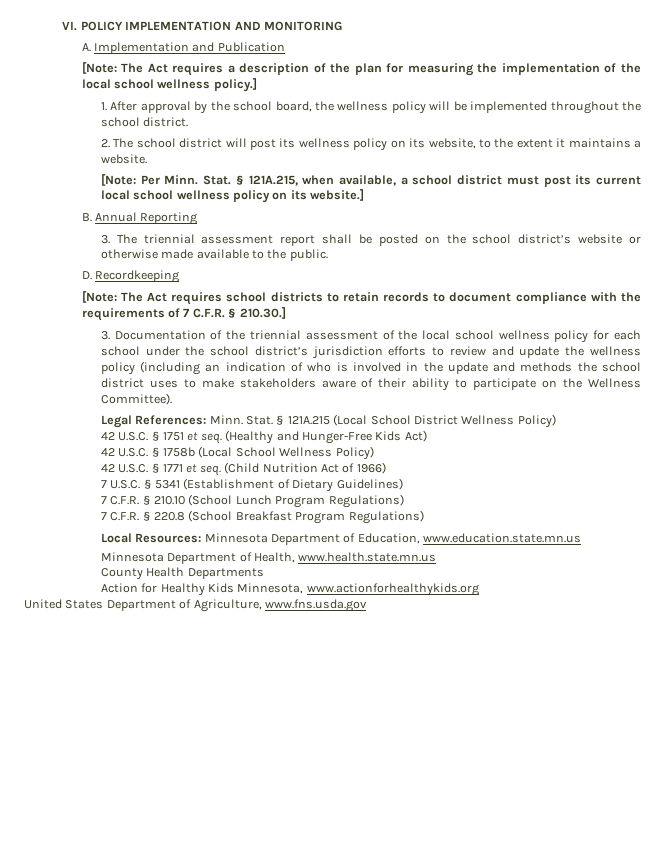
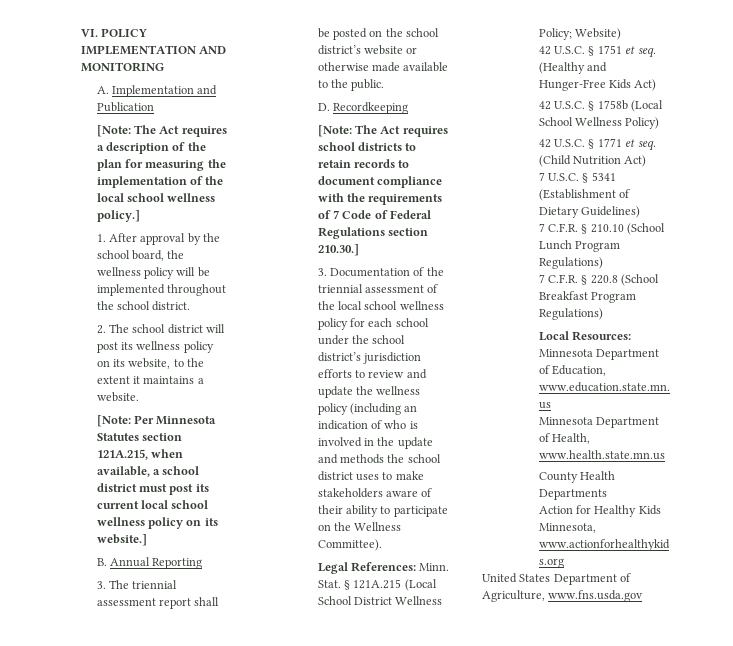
[164,175,244,185] Minn. Stat. § -> [156,416,217,425] [96,433,183,441] Minnesota Statutes section
[192,308,237,318] C.F.R. § -> [342,210,432,219] [317,227,429,239] Code of Federal Regulations section
[517,414,556,428] Policy) -> [538,28,622,40] Policy; Website)
[320,462,386,474] Act of 1966) -> [624,155,647,167] Act)

